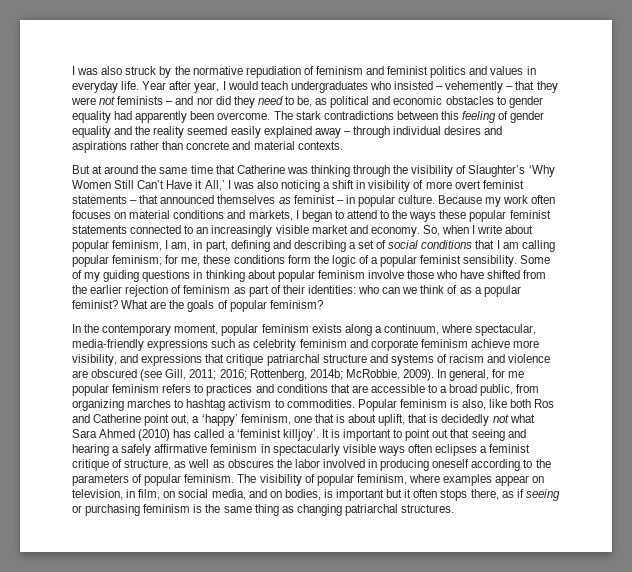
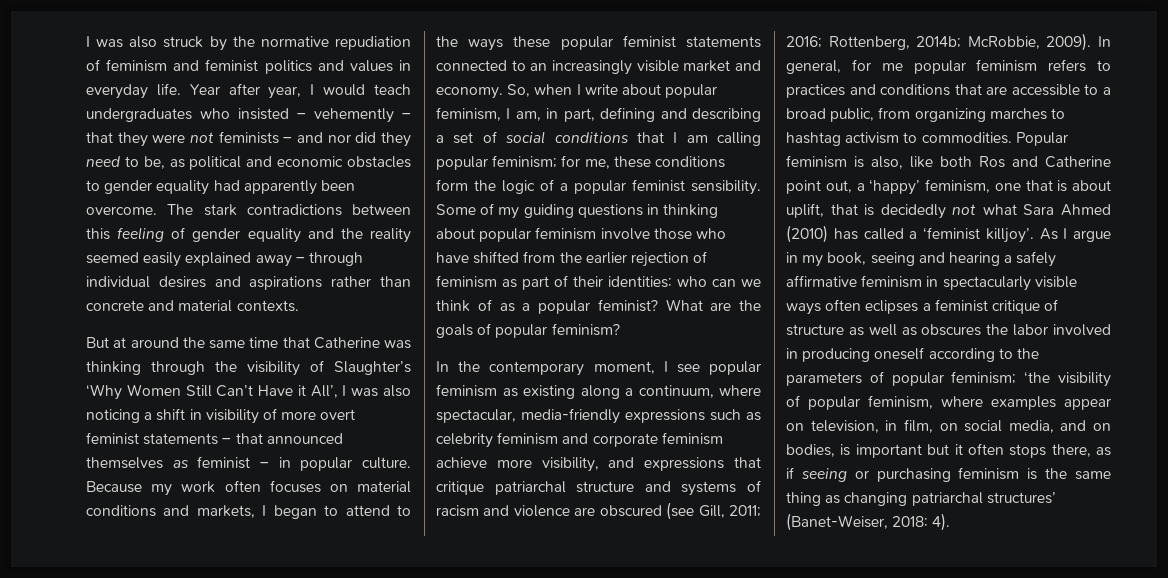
[204,180,225,191] All,’ -> [310,385,338,398] All’,
[221,324,342,336] popular feminism exists -> [663,361,761,375] [436,384,575,399] I see popular feminism as existing
[321,429,470,441] It is important to point out that -> [1039,228,1111,242] [786,252,867,267] As I argue in my book,
[124,459,172,470] structure, -> [786,324,844,336] structure
[184,474,257,483] feminism. The -> [951,371,1051,384] feminism; ‘the
[401,504,455,513] structures. -> [986,492,1056,504] [786,513,951,531] structures’ (Banet-Weiser, 2018: 4).

